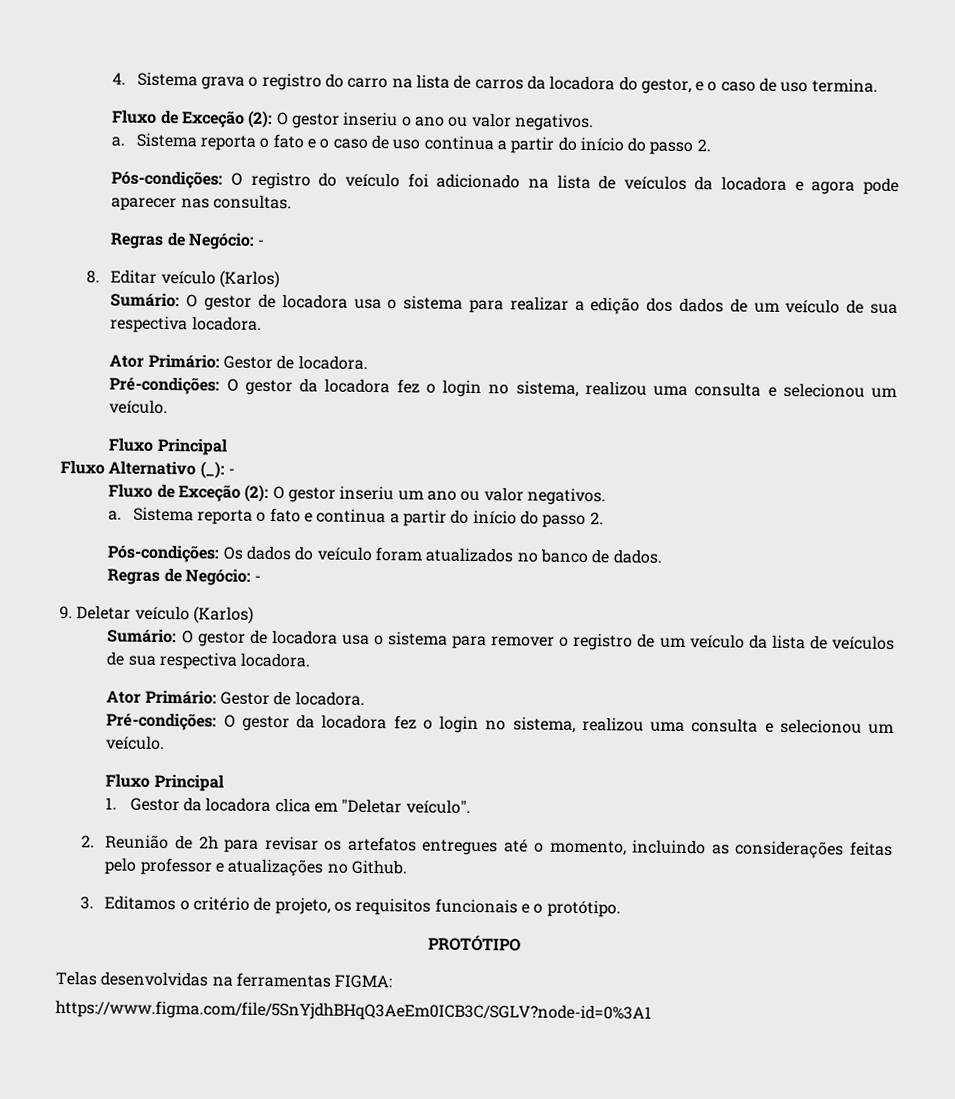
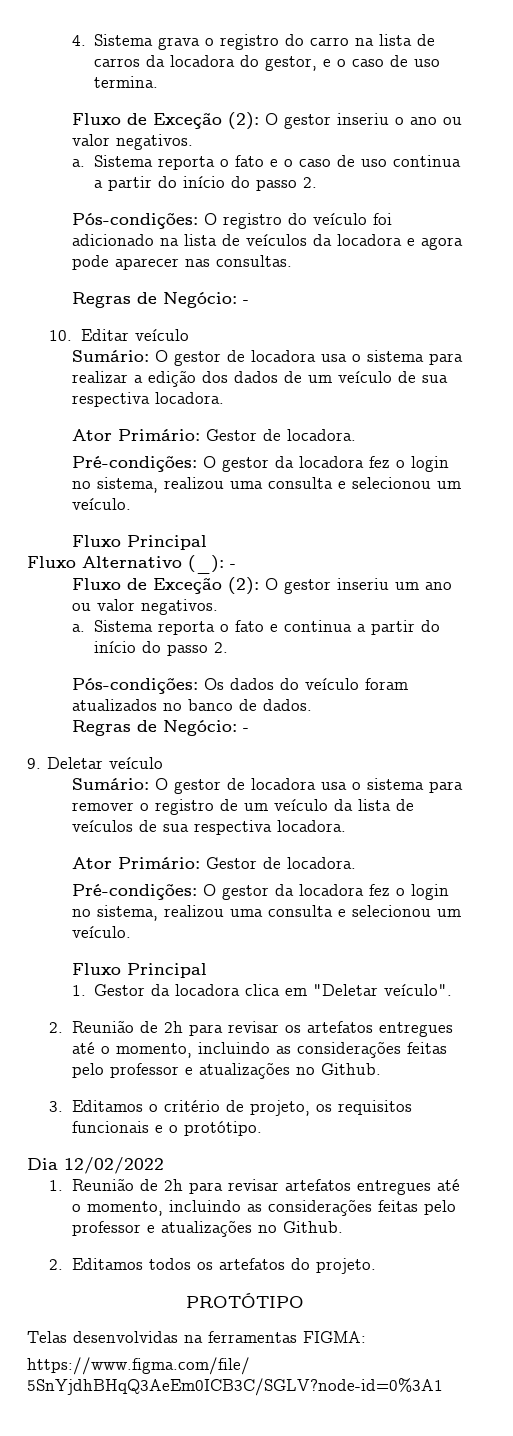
[86,270,101,284] 8. -> [49,330,73,341] 10.
[219,270,281,289] (Karlos) -> (189, 335) none
[192,606,254,624] (Karlos) -> (163, 763) none
(621, 908) none -> [27,1157,164,1174] [49,1178,460,1195] [71,1199,456,1216] [71,1220,343,1237] [49,1258,376,1274] // Dia 12/02/2022 // 1. Reunião de 2h para revisar artefatos entregues até o momento, incluindo as considerações feitas pelo professor e atualizações no Github. // 2. Editamos todos os artefatos do projeto.

